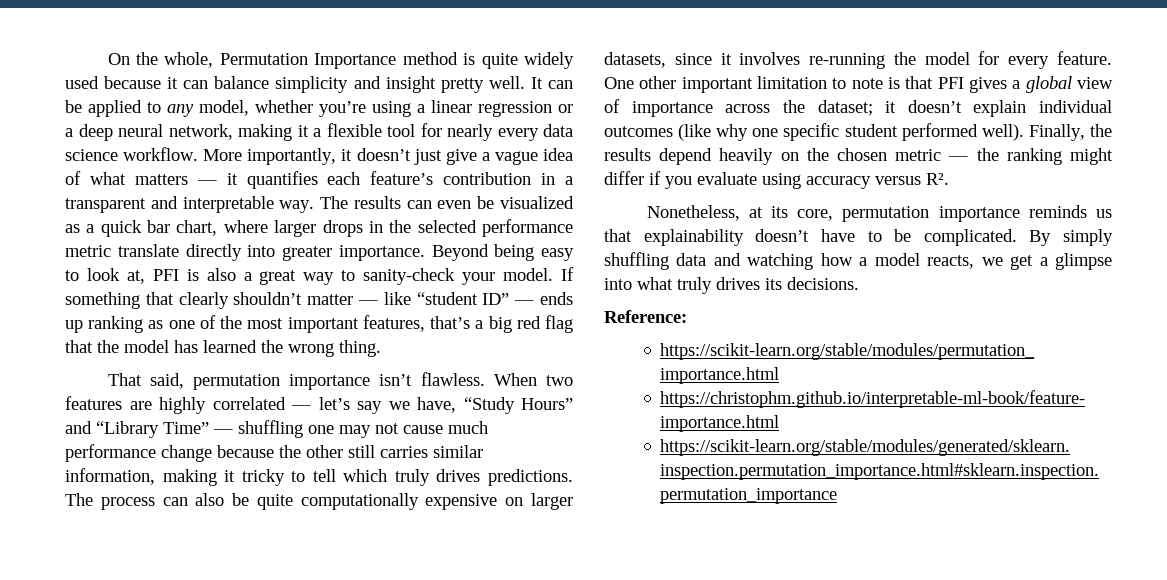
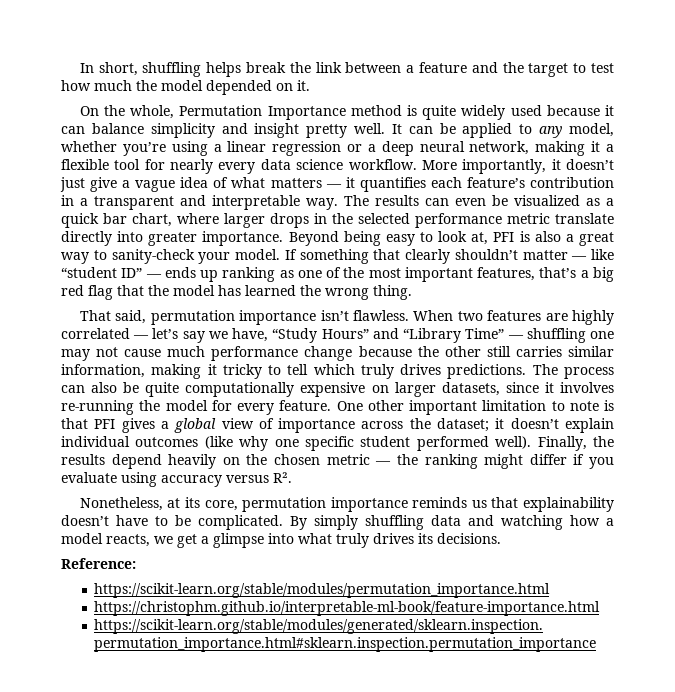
(107, 59) none -> [79,62,614,77] [61,80,310,95] In short, shuffling helps break the link between a feature and the target to test how much the model depended on it. //

